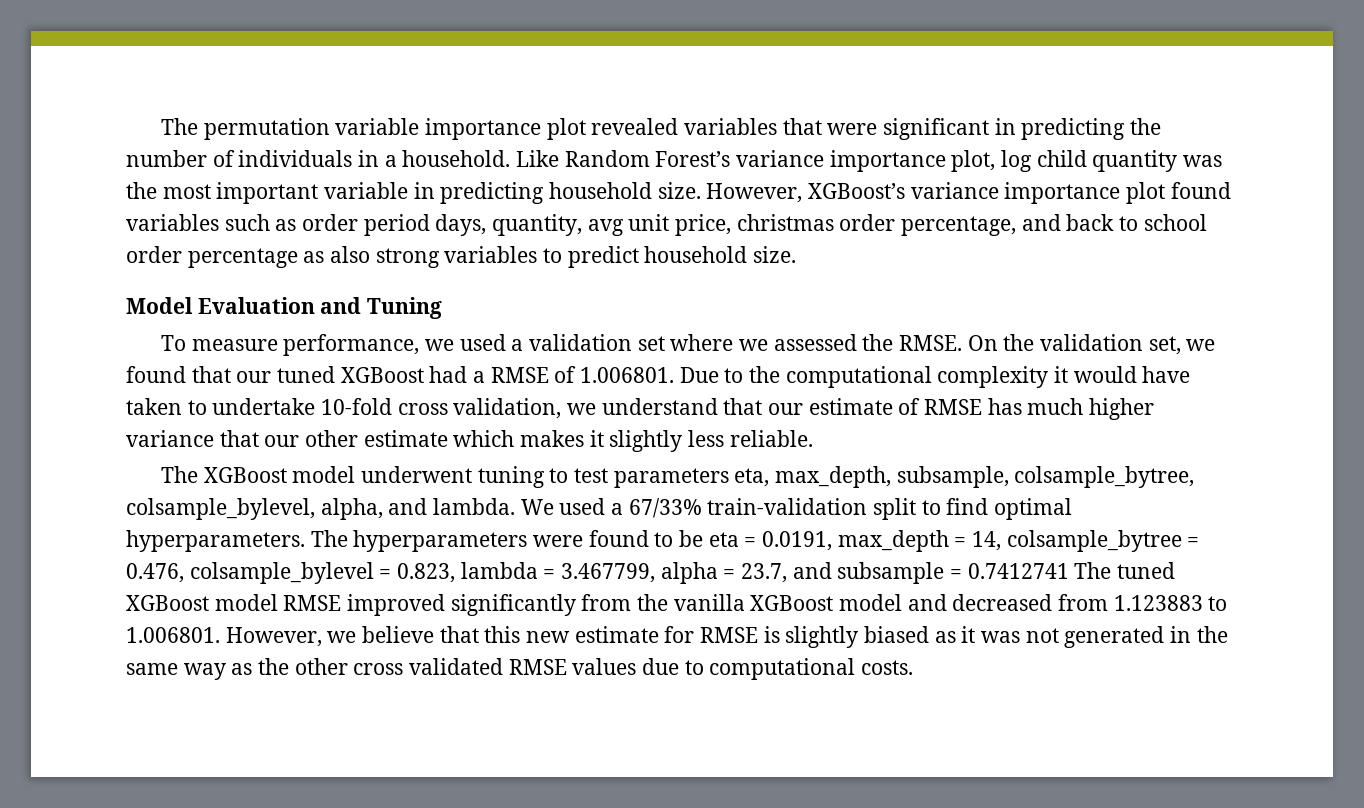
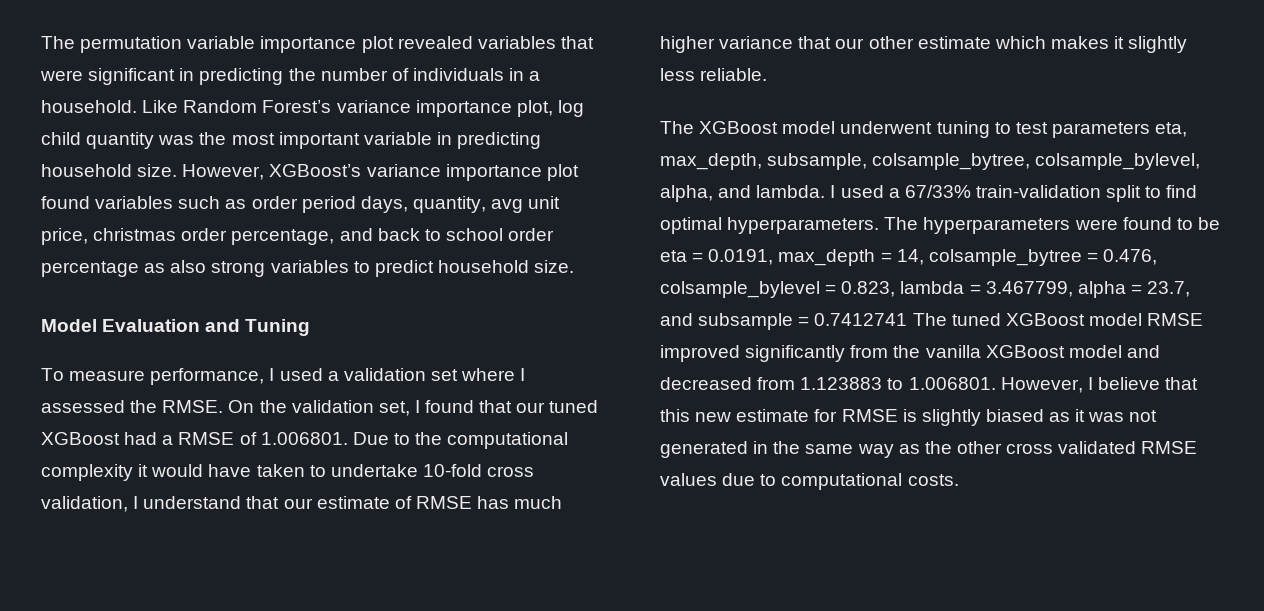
[425,339,455,351] we -> [269,368,275,381] I
[739,339,769,351] we -> [520,368,526,381] I
[1186,339,1216,351] we -> [414,400,420,413] I
[567,403,597,415] we -> [133,496,139,509] I
[520,499,554,515] We -> [830,185,836,198] I
[327,631,357,643] we -> [1087,377,1093,390] I

